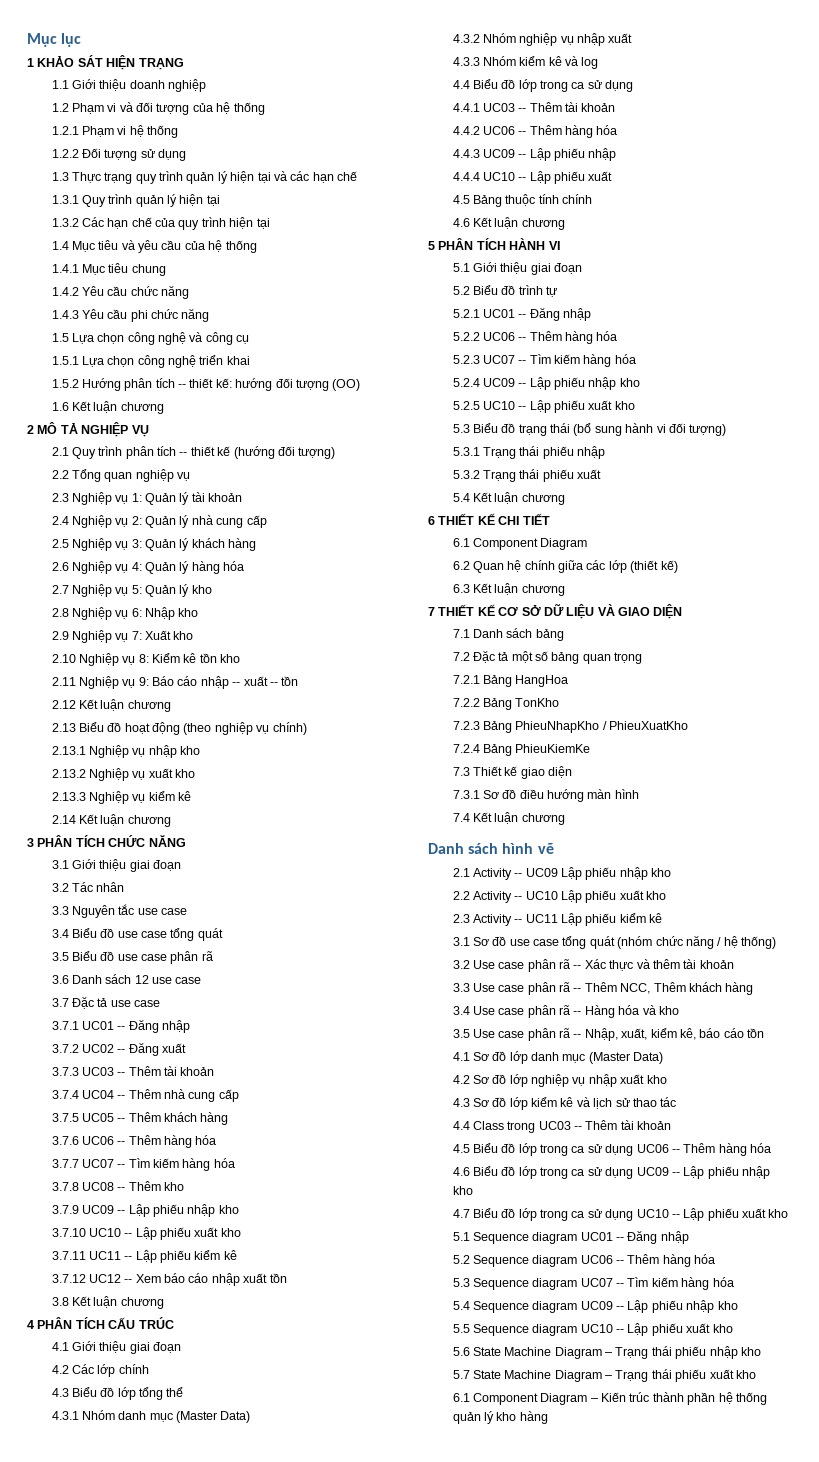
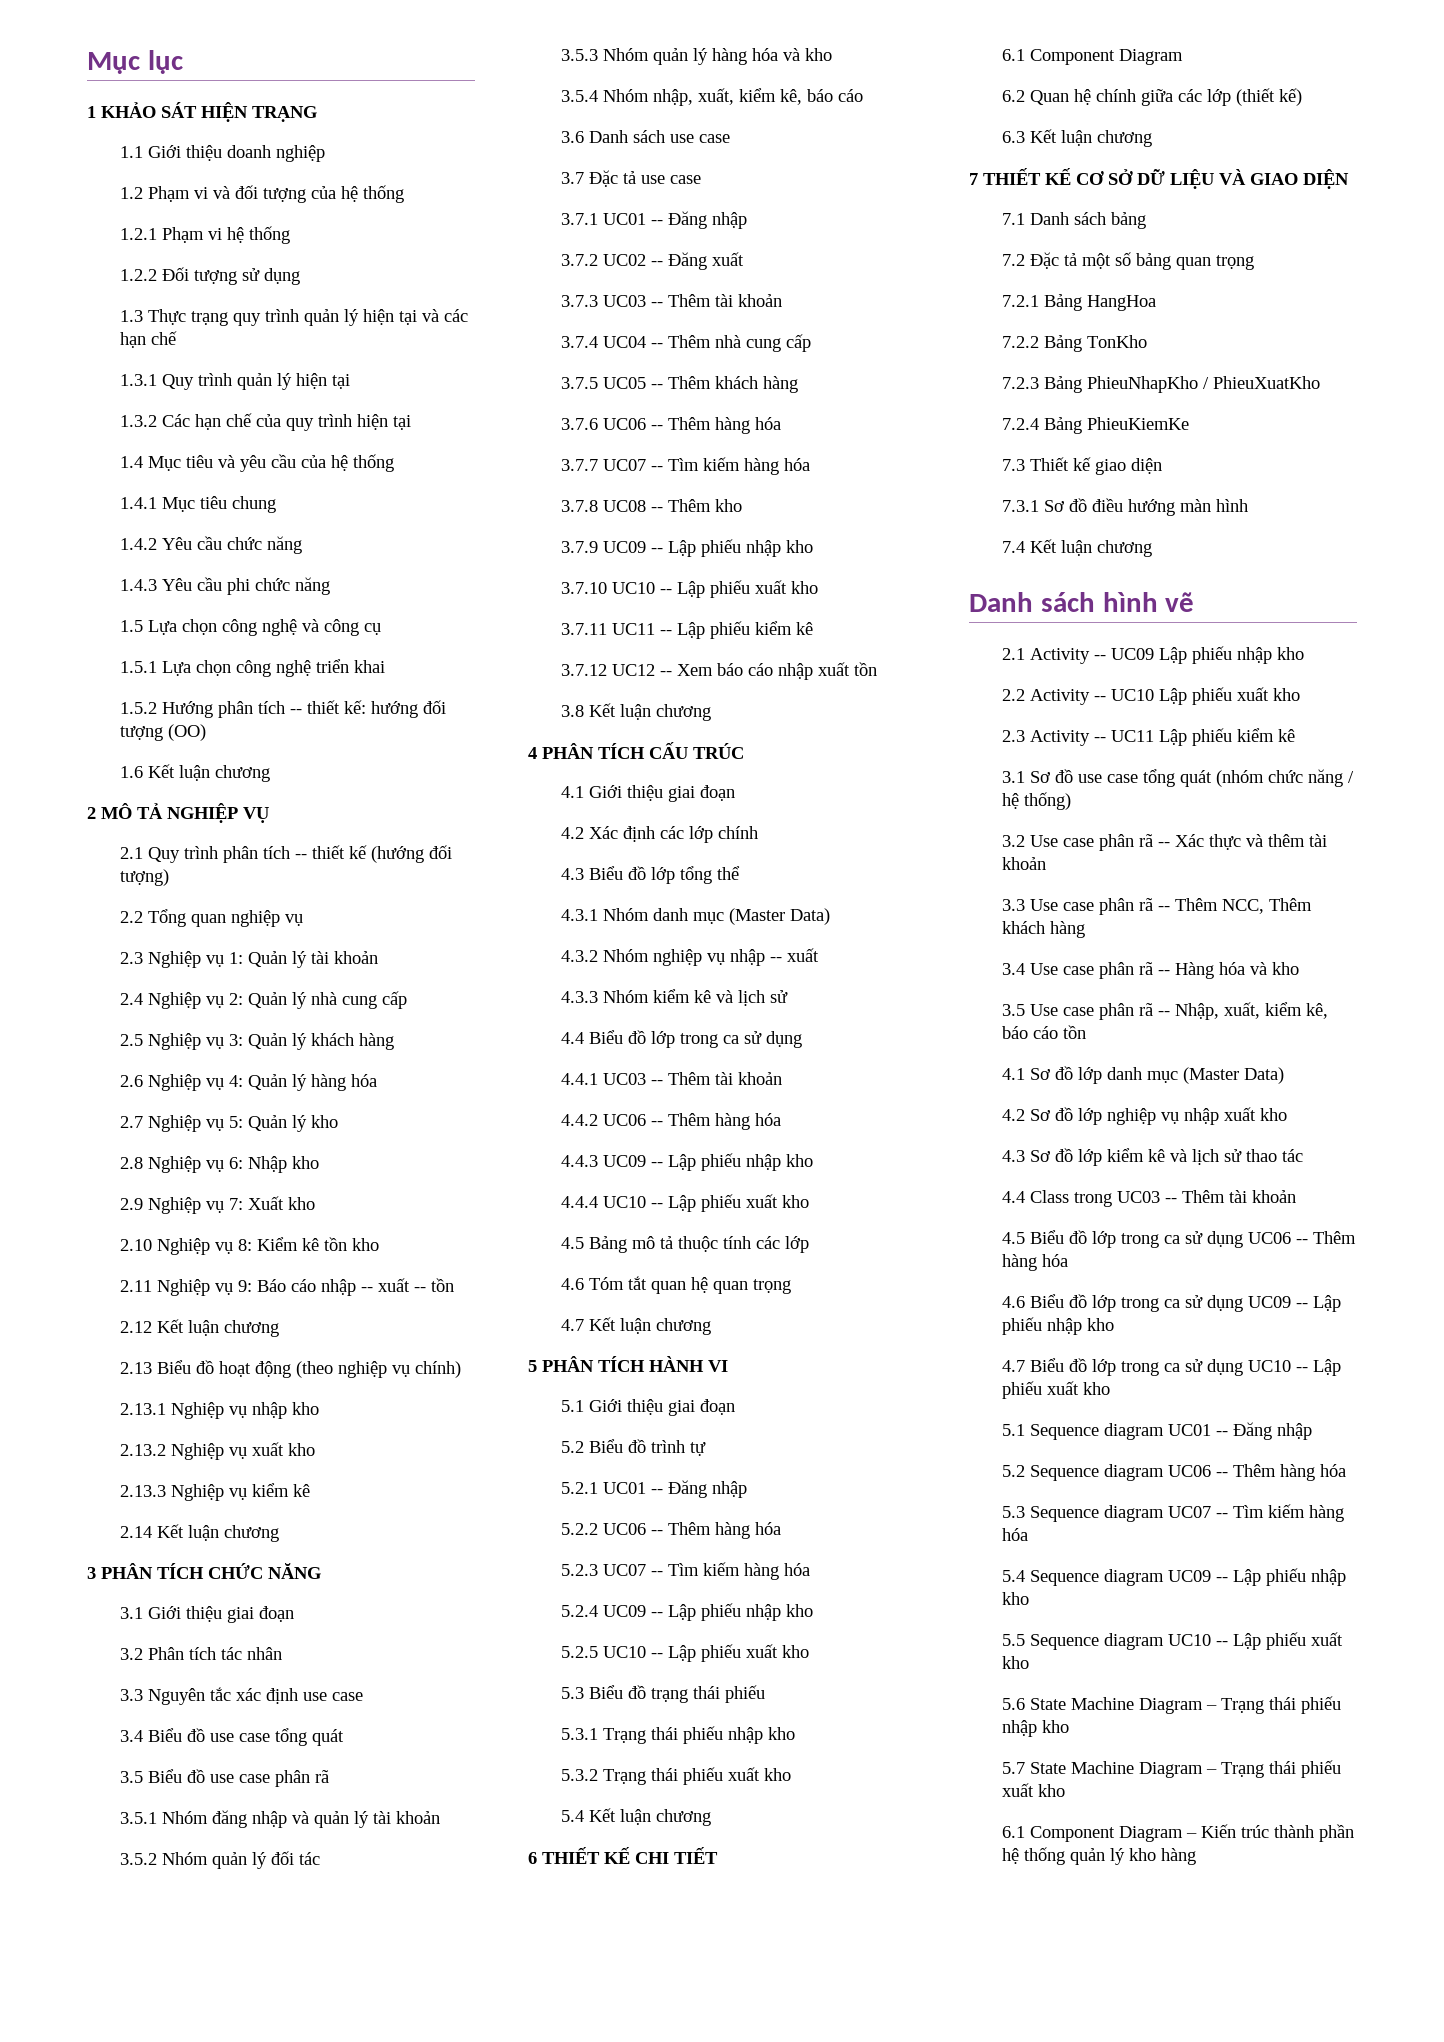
[71,882,93,892] Tác -> [147,1647,242,1660] Phân tích tác
(135, 909) none -> [235,1688,298,1704] xác định
(213, 956) none -> [119,1810,440,1828] [119,1851,320,1869] [560,48,832,65] [560,88,863,106] // 3.5.1 Nhóm đăng nhập và quản lý tài khoản // 3.5.2 Nhóm quản lý đối tác // 3.5.3 Nhóm quản lý hàng hóa và kho // 3.5.4 Nhóm nhập, xuất, kiểm kê, báo cáo
[134,975,149,984] 12 -> (665, 136) none
[71,1364,94,1374] Các -> [588,826,684,842] Xác định các
(606, 39) none -> [769,957,782,962] --
[581,57,599,69] log -> [737,990,788,1006] lịch sử
(617, 154) none -> [785,1154,813,1167] kho
(613, 176) none -> [781,1195,809,1208] kho
[505,194,593,206] [452,218,470,227] thuộc tính chính // 4.6 -> [631,1236,809,1253] [560,1276,791,1294] [560,1319,584,1331] mô tả thuộc tính các lớp // 4.6 Tóm tắt quan hệ quan trọng // 4.7
[573,423,727,436] (bổ sung hành vi đối tượng) -> [724,1685,765,1703] phiếu
(606, 452) none -> [767,1727,795,1740] kho
(602, 474) none -> [763,1768,791,1781] kho

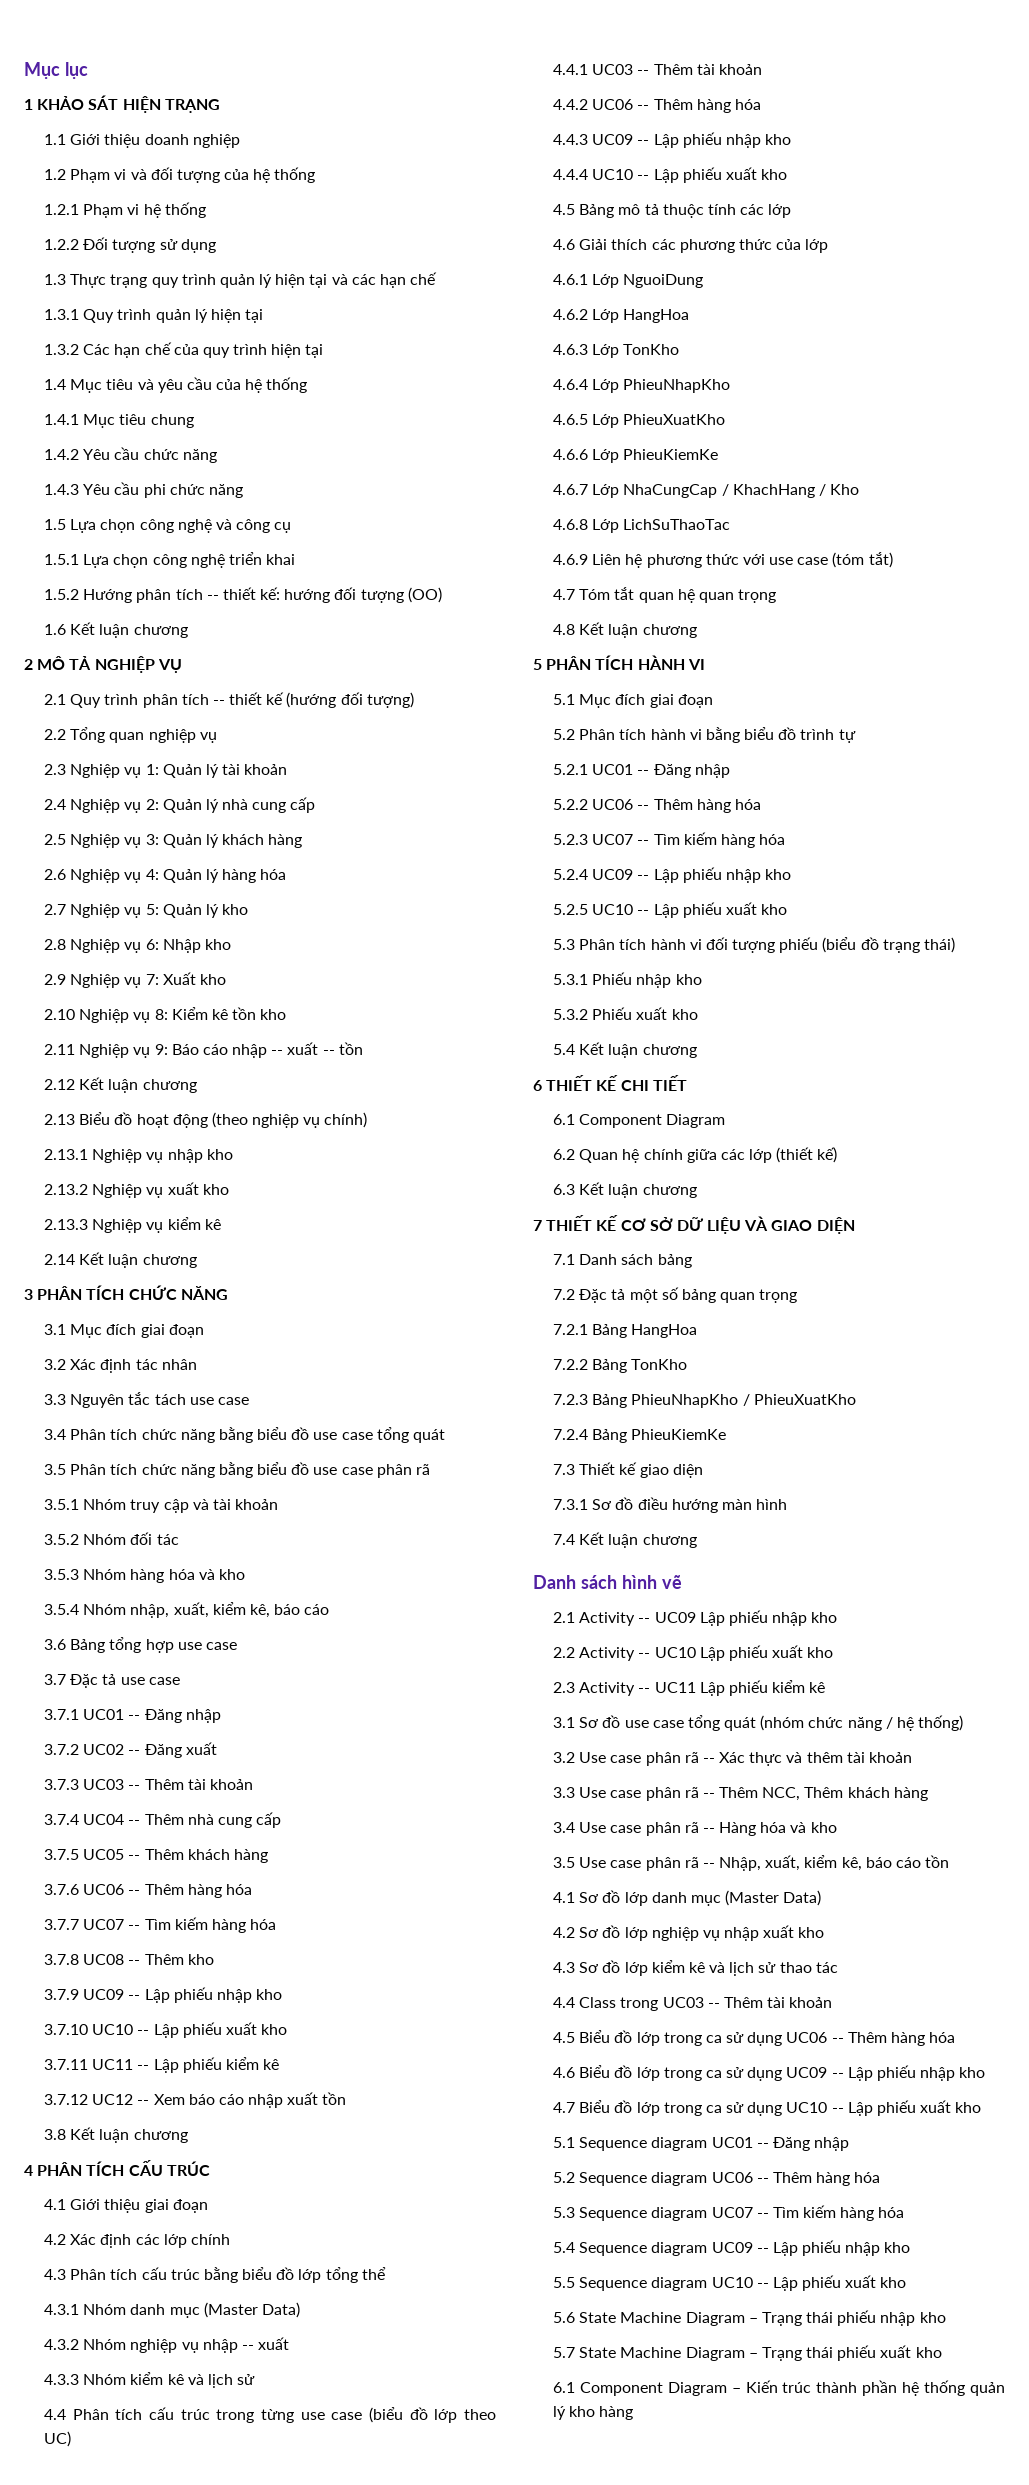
[147,1606,222,1622] Giới thiệu -> [70,1324,137,1338] Mục đích
[147,1647,216,1660] Phân tích -> [70,1359,132,1373] Xác định
[235,1688,298,1704] xác định -> [154,1394,186,1405] tách
[147,1728,182,1742] Biểu -> [70,1427,288,1443] Phân tích chức năng bằng biểu
[147,1769,182,1783] Biểu -> [70,1462,288,1478] Phân tích chức năng bằng biểu
[211,1810,369,1828] đăng nhập và quản lý -> [130,1499,209,1513] truy cập và
[211,1852,267,1869] quản lý -> (127, 1539) none
[652,48,708,65] quản lý -> (127, 1574) none
[588,130,665,143] Danh sách -> [70,1637,174,1653] Bảng tổng hợp
[588,866,623,880] Biểu -> [70,2267,273,2283] Phân tích cấu trúc bằng biểu
[588,1030,802,1048] Biểu đồ lớp trong ca sử dụng -> [72,2407,496,2423] [43,2431,71,2447] Phân tích cấu trúc trong từng use case (biểu đồ lớp theo UC)
(584, 1284) none -> [579,239,829,253] [552,274,704,288] [552,309,690,323] [552,344,680,358] [552,379,731,393] [552,414,726,428] [552,449,719,463] [552,484,860,498] [552,519,731,533] [552,552,893,568] [552,589,575,600] Giải thích các phương thức của lớp // 4.6.1 Lớp NguoiDung // 4.6.2 Lớp HangHoa // 4.6.3 Lớp TonKho // 4.6.4 Lớp PhieuNhapKho // 4.6.5 Lớp PhieuXuatKho // 4.6.6 Lớp PhieuKiemKe // 4.6.7 Lớp NhaCungCap / KhachHang / Kho // 4.6.8 Lớp LichSuThaoTac // 4.6.9 Liên hệ phương thức với use case (tóm tắt) // 4.7
[560,1319,584,1331] 4.7 -> [552,624,575,635] 4.8
[588,1399,663,1415] Giới thiệu -> [579,694,646,708] Mục đích
[588,1439,623,1453] Biểu -> [579,727,775,743] Phân tích hành vi bằng biểu
[588,1685,765,1703] [560,1726,723,1744] Biểu đồ trạng thái phiếu // 5.3.1 Trạng thái phiếu -> [579,937,955,953] [552,972,633,985] Phân tích hành vi đối tượng phiếu (biểu đồ trạng thái) // 5.3.1 Phiếu
[602,1767,723,1785] Trạng thái phiếu -> [592,1007,633,1020] Phiếu

